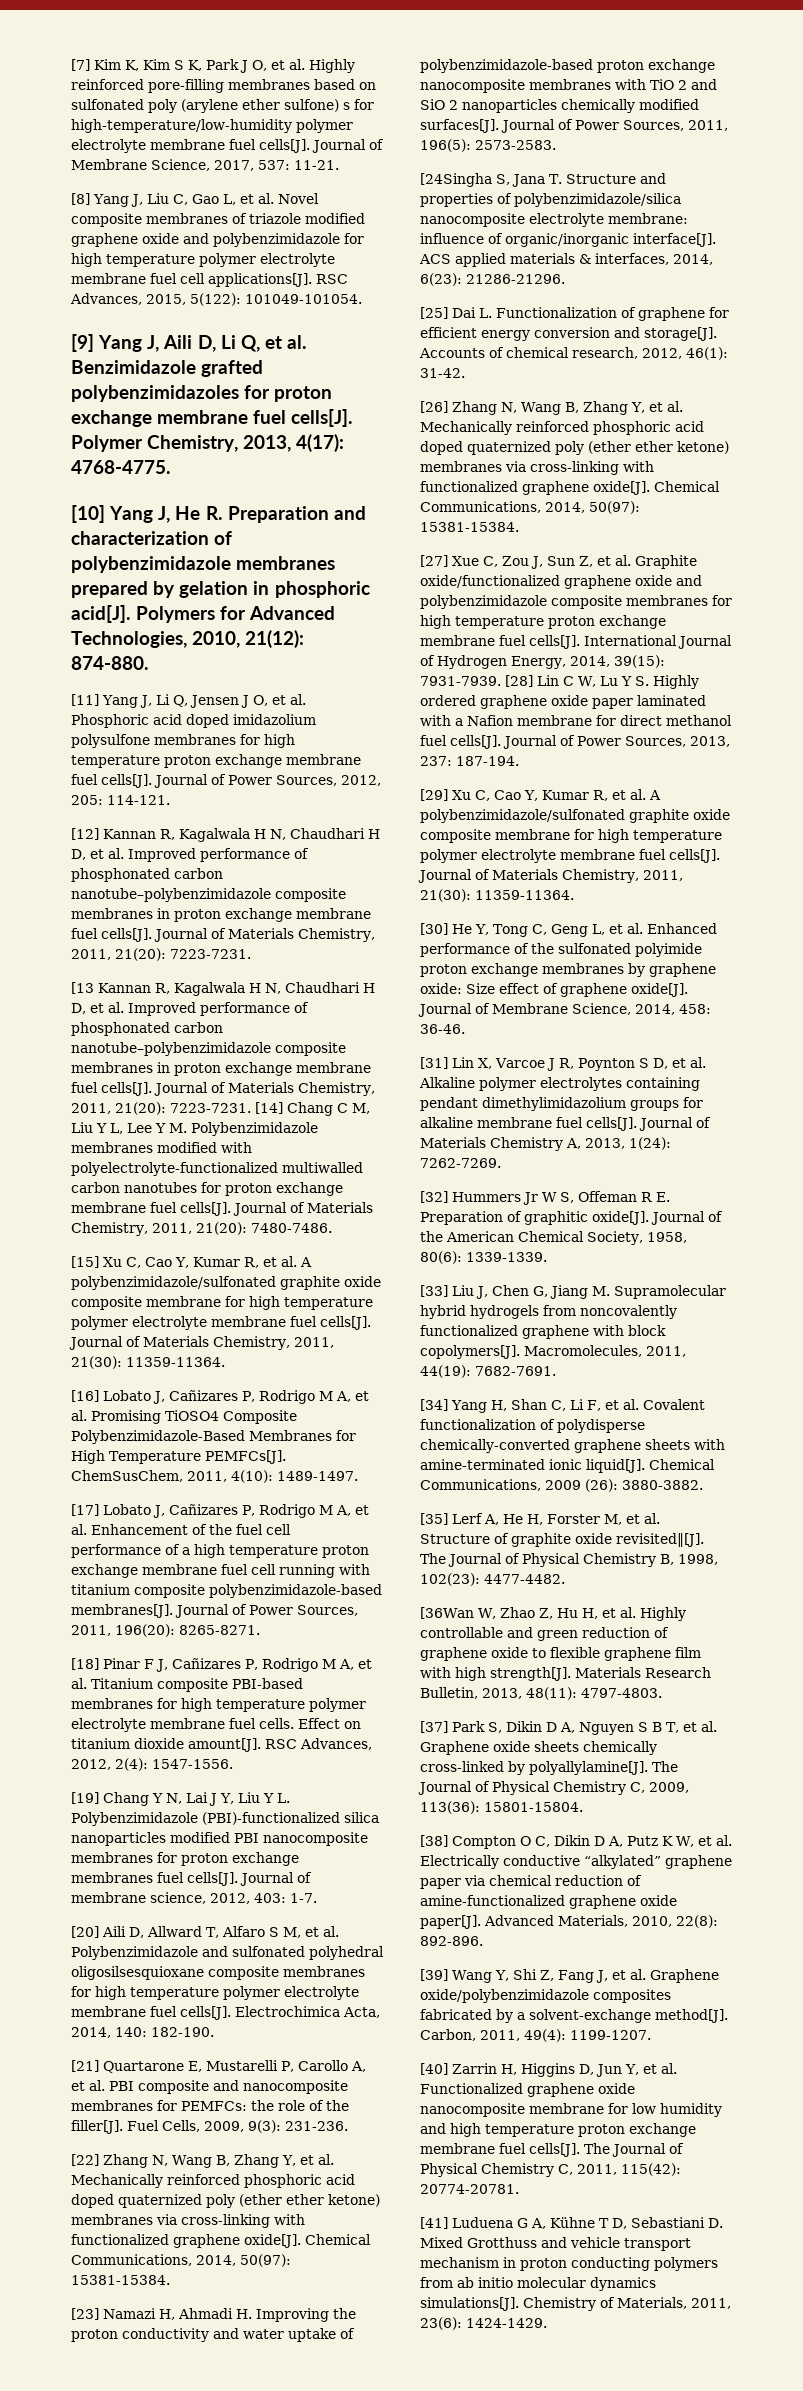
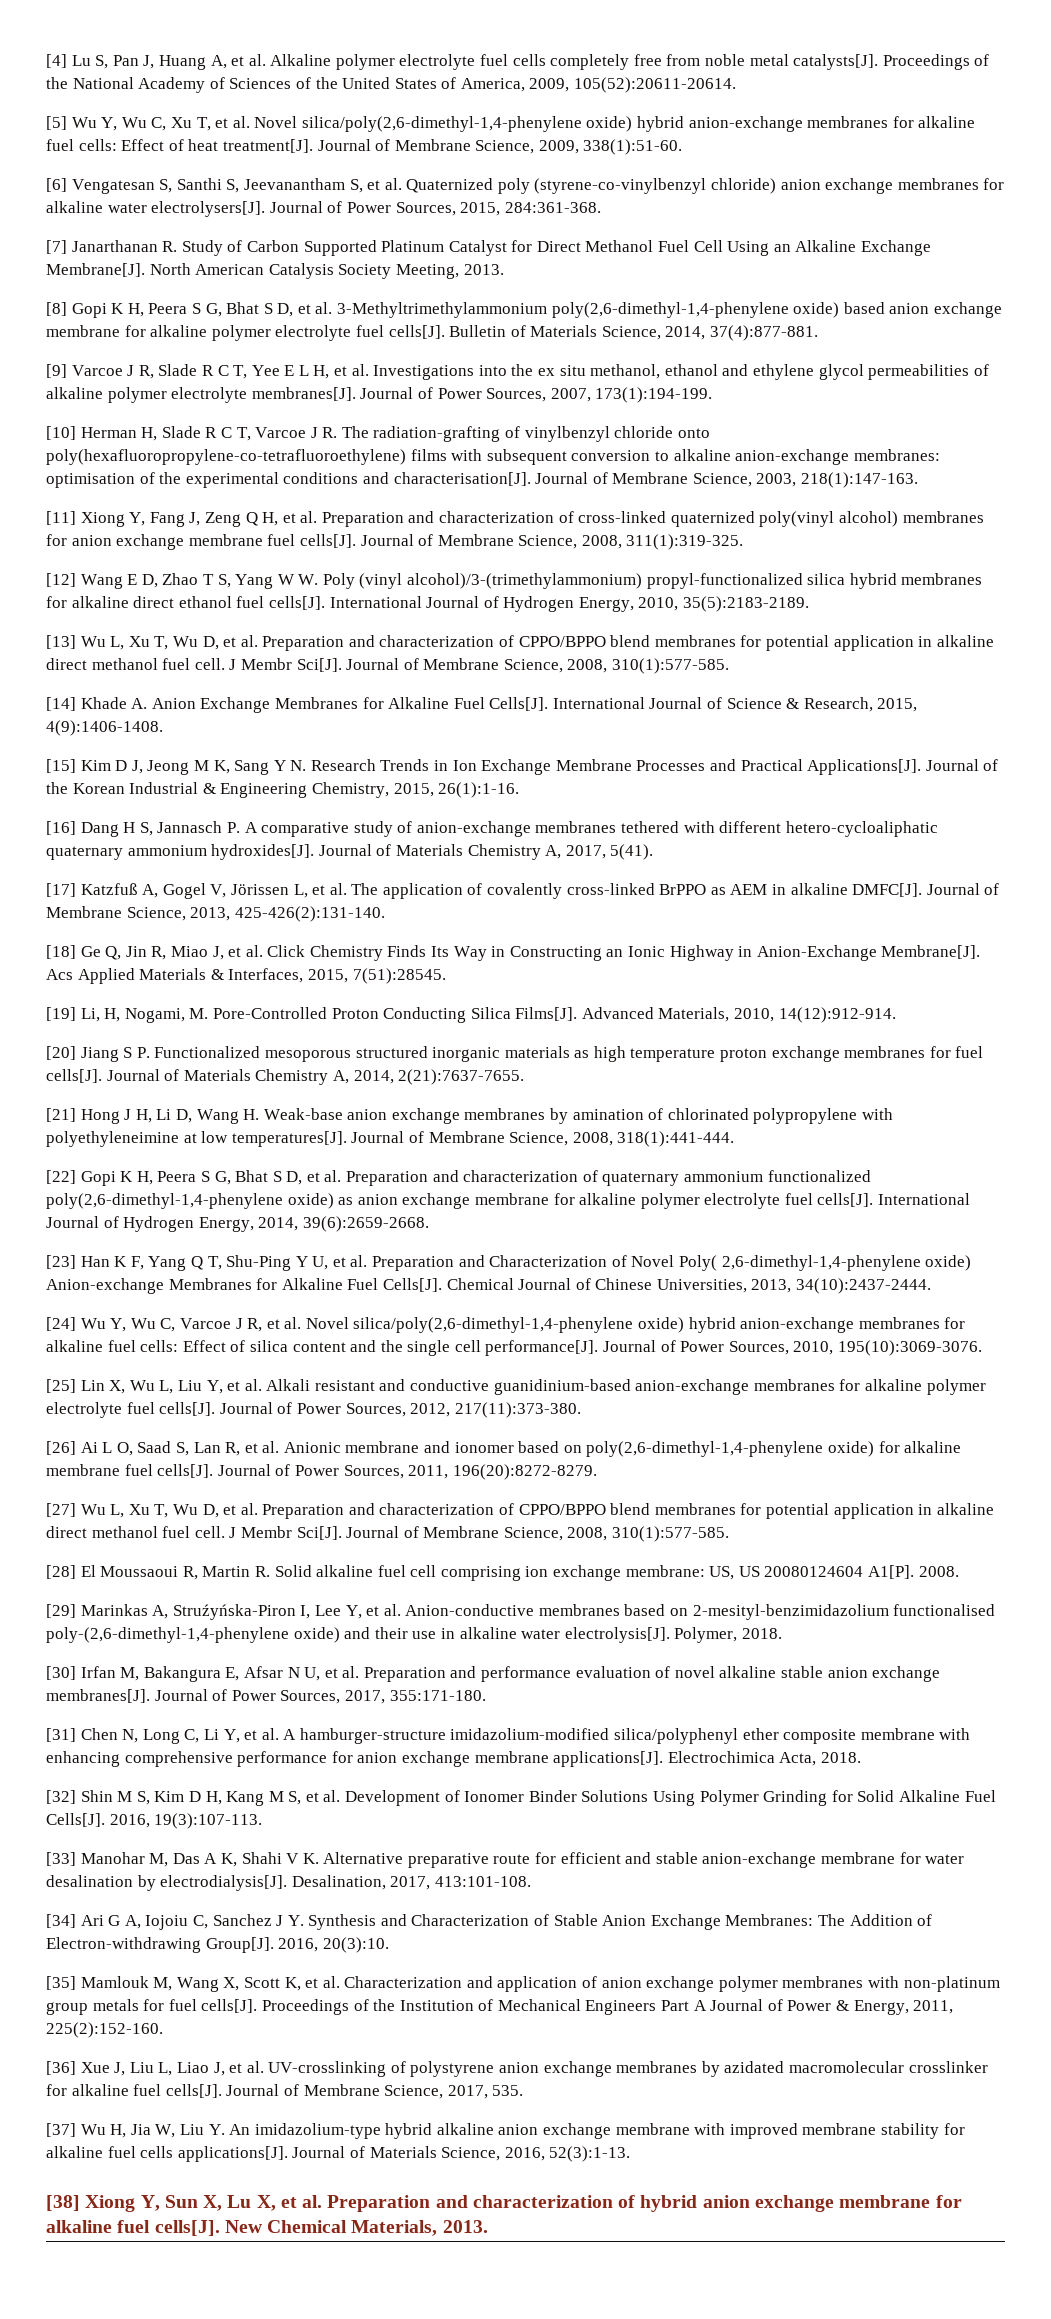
[71,59,355,73] [71,79,376,93] [71,99,374,113] [71,119,353,133] [71,139,146,153] [7] Kim K, Kim S K, Park J O, et al. Highly reinforced pore-filling membranes based on sulfonated poly (arylene ether sulfone) s for high-temperature/low-humidity polymer electrolyte -> [46,54,990,70] [46,77,737,93] [46,116,976,132] [46,139,683,155] [46,178,1005,194] [46,201,601,217] [46,240,932,256] [46,263,504,279] [46,302,1003,318] [46,325,819,341] [46,364,989,380] [46,387,713,403] [46,426,710,442] [46,449,940,465] [46,472,919,488] [46,511,984,527] [46,534,185,550] [4] Lu S, Pan J, Huang A, et al. Alkaline polymer electrolyte fuel cells completely free from noble metal catalysts[J]. Proceedings of the National Academy of Sciences of the United States of America, 2009, 105(52):20611-20614. // [5] Wu Y, Wu C, Xu T, et al. Novel silica/poly(2,6-dimethyl-1,4-phenylene oxide) hybrid anion-exchange membranes for alkaline fuel cells: Effect of heat treatment[J]. Journal of Membrane Science, 2009, 338(1):51-60. // [6] Vengatesan S, Santhi S, Jeevanantham S, et al. Quaternized poly (styrene-co-vinylbenzyl chloride) anion exchange membranes for alkaline water electrolysers[J]. Journal of Power Sources, 2015, 284:361-368. // [7] Janarthanan R. Study of Carbon Supported Platinum Catalyst for Direct Methanol Fuel Cell Using an Alkaline Exchange Membrane[J]. North American Catalysis Society Meeting, 2013. // [8] Gopi K H, Peera S G, Bhat S D, et al. 3-Methyltrimethylammonium poly(2,6-dimethyl-1,4-phenylene oxide) based anion exchange membrane for alkaline polymer electrolyte fuel cells[J]. Bulletin of Materials Science, 2014, 37(4):877-881. // [9] Varcoe J R, Slade R C T, Yee E L H, et al. Investigations into the ex situ methanol, ethanol and ethylene glycol permeabilities of alkaline polymer electrolyte membranes[J]. Journal of Power Sources, 2007, 173(1):194-199. // [10] Herman H, Slade R C T, Varcoe J R. The radiation-grafting of vinylbenzyl chloride onto poly(hexafluoropropylene-co-tetrafluoroethylene) films with subsequent conversion to alkaline anion-exchange membranes: optimisation of the experimental conditions and characterisation[J]. Journal of Membrane Science, 2003, 218(1):147-163. // [11] Xiong Y, Fang J, Zeng Q H, et al. Preparation and characterization of cross-linked quaternized poly(vinyl alcohol) membranes for anion exchange
[214,160,339,171] [71,193,319,207] [71,213,365,227] [71,233,364,247] [71,253,335,267] [71,273,348,287] [70,293,362,306] [71,334,308,352] [71,360,264,377] [71,385,333,402] [71,409,354,427] [71,434,345,452] [71,460,171,474] [71,505,366,523] [71,531,233,545] [71,556,336,573] [71,581,370,598] [71,605,336,623] [71,630,305,648] [71,656,149,670] [71,694,306,708] [71,714,316,728] [71,734,295,748] [71,754,361,768] [71,774,381,788] [71,795,170,805] [71,828,380,842] [71,848,309,862] [71,868,223,882] [71,888,346,902] [71,908,371,922] [71,928,375,942] [71,948,251,961] [71,982,375,996] [71,1002,309,1016] [71,1022,223,1036] [71,1042,346,1056] [71,1062,371,1076] [71,1082,375,1096] [71,1102,370,1116] [71,1122,318,1136] [71,1142,252,1153] [71,1162,363,1176] [71,1182,343,1196] [71,1202,373,1216] [71,1222,332,1236] [71,1256,312,1268] [71,1276,381,1290] [71,1296,373,1310] [71,1316,371,1330] [69,1336,334,1350] [71,1356,225,1369] [71,1390,369,1404] [71,1410,297,1424] [71,1430,356,1444] [71,1450,286,1464] [71,1470,358,1483] [71,1504,369,1518] [71,1524,291,1535] [71,1544,369,1558] [71,1564,370,1578] [71,1584,382,1598] [71,1604,358,1618] [71,1624,260,1637] [71,1658,372,1672] [71,1678,303,1692] [71,1698,366,1712] [71,1718,361,1732] [71,1738,372,1752] [71,1758,233,1771] [71,1792,290,1806] [71,1812,379,1826] [71,1832,368,1846] [71,1852,299,1866] [71,1872,312,1886] [71,1892,317,1904] [71,1926,339,1938] [71,1946,384,1960] [71,1966,365,1980] [71,1986,359,2000] [71,2006,380,2020] [71,2027,214,2038] [71,2060,366,2073] [71,2080,348,2094] [71,2100,349,2111] [71,2120,348,2134] [71,2154,334,2168] [71,2174,355,2188] [71,2194,380,2208] [71,2214,305,2228] [71,2234,371,2248] [71,2254,291,2267] [71,2275,170,2285] [71,2308,356,2322] [71,2328,355,2342] [420,59,715,73] [420,79,717,93] [420,99,699,113] [420,119,728,133] [420,139,556,152] [420,173,666,187] [420,193,681,207] [420,213,688,227] [420,233,716,247] [419,253,713,267] [420,273,565,286] [420,307,729,321] [420,327,717,341] [419,347,728,360] [420,368,465,378] [420,401,683,415] [420,421,704,435] [420,441,729,455] [420,461,654,475] [420,481,720,495] [420,501,640,514] [420,522,519,532] [420,555,697,569] [420,575,702,589] [420,595,732,609] [420,615,666,629] [420,635,495,646] 2017, 537: 11-21. // [8] Yang J, Liu C, Gao L, et al. Novel composite membranes of triazole modified graphene oxide and polybenzimidazole for high temperature polymer electrolyte membrane fuel cell applications[J]. RSC Advances, 2015, 5(122): 101049-101054. // [9] Yang J, Aili D, Li Q, et al. Benzimidazole grafted polybenzimidazoles for proton exchange membrane fuel cells[J]. Polymer Chemistry, 2013, 4(17): 4768-4775. // [10] Yang J, He R. Preparation and characterization of polybenzimidazole membranes prepared by gelation in phosphoric acid[J]. Polymers for Advanced Technologies, 2010, 21(12): 874-880. // [11] Yang J, Li Q, Jensen J O, et al. Phosphoric acid doped imidazolium polysulfone membranes for high temperature proton exchange membrane fuel cells[J]. Journal of Power Sources, 2012, 205: 114-121. // [12] Kannan R, Kagalwala H N, Chaudhari H D, et al. Improved performance of phosphonated carbon nanotube–polybenzimidazole composite membranes in proton exchange membrane fuel cells[J]. Journal of Materials Chemistry, 2011, 21(20): 7223-7231. // [13 Kannan R, Kagalwala H N, Chaudhari H D, et al. Improved performance of phosphonated carbon nanotube–polybenzimidazole composite membranes in proton exchange membrane fuel cells[J]. Journal of Materials Chemistry, 2011, 21(20): 7223-7231. [14] Chang C M, Liu Y L, Lee Y M. Polybenzimidazole membranes modified with polyelectrolyte-functionalized multiwalled carbon nanotubes for proton exchange membrane fuel cells[J]. Journal of Materials Chemistry, 2011, 21(20): 7480-7486. // [15] Xu C, Cao Y, Kumar R, et al. A polybenzimidazole/sulfonated graphite oxide composite membrane for high temperature polymer electrolyte membrane fuel cells[J]. Journal of Materials Chemistry, 2011, 21(30): 11359-11364. // [16] Lobato J, Cañizares P, Rodrigo M A, et al. Promising TiOSO4 Composite Polybenzimidazole‐Based Membranes for High Temperature PEMFCs[J]. ChemSusChem, 2011, 4(10): 1489-1497. // [17] Lobato J, Cañizares P, Rodrigo M A, et al. Enhancement of the fuel cell performance of a high temperature proton exchange membrane fuel cell running with titanium composite polybenzimidazole-based membranes[J]. Journal of Power Sources, 2011, 196(20): 8265-8271. // [18] Pinar F J, Cañizares P, Rodrigo M A, et al. Titanium composite PBI-based membranes for high temperature polymer electrolyte membrane fuel cells. Effect on titanium dioxide amount[J]. RSC Advances, 2012, 2(4): 1547-1556. // [19] Chang Y N, Lai J Y, Liu Y L. Polybenzimidazole (PBI)-functionalized silica nanoparticles modified PBI nanocomposite membranes for proton exchange membranes fuel cells[J]. Journal of membrane science, 2012, 403: 1-7. // [20] Aili D, Allward T, Alfaro S M, et al. Polybenzimidazole and sulfonated polyhedral oligosilsesquioxane composite membranes for high temperature polymer electrolyte membrane fuel cells[J]. Electrochimica Acta, 2014, 140: 182-190. // [21] Quartarone E, Mustarelli P, Carollo A, et al. PBI composite and nanocomposite membranes for PEMFCs: the role of the filler[J]. Fuel Cells, 2009, 9(3): 231-236. // [22] Zhang N, Wang B, Zhang Y, et al. Mechanically reinforced phosphoric acid doped quaternized poly (ether ether ketone) membranes via cross-linking with functionalized graphene oxide[J]. Chemical Communications, 2014, 50(97): 15381-15384. // [23] Namazi H, Ahmadi H. Improving the proton conductivity and water uptake of polybenzimidazole-based proton exchange nanocomposite membranes with TiO 2 and SiO 2 nanoparticles chemically modified surfaces[J]. Journal of Power Sources, 2011, 196(5): 2573-2583. // [24Singha S, Jana T. Structure and properties of polybenzimidazole/silica nanocomposite electrolyte membrane: influence of organic/inorganic interface[J]. ACS applied materials & interfaces, 2014, 6(23): 21286-21296. // [25] Dai L. Functionalization of graphene for efficient energy conversion and storage[J]. Accounts of chemical research, 2012, 46(1): 31-42. // [26] Zhang N, Wang B, Zhang Y, et al. Mechanically reinforced phosphoric acid doped quaternized poly (ether ether ketone) membranes via cross-linking with functionalized graphene oxide[J]. Chemical Communications, 2014, 50(97): 15381-15384. // [27] Xue C, Zou J, Sun Z, et al. Graphite oxide/functionalized graphene oxide and polybenzimidazole composite membranes for high temperature proton exchange membrane -> [581,534,744,550] [46,573,983,589] [46,596,810,612] [46,635,994,651] [46,658,730,674] [46,697,918,713] [46,720,163,736] [46,759,999,775] [46,782,520,798] [46,821,938,837] [46,844,654,860] [46,883,1000,899] [46,906,385,922] [46,945,981,961] [46,968,446,984] [46,1007,896,1023] [46,1046,984,1062] [46,1069,525,1085] [46,1108,894,1124] [46,1131,735,1147] [46,1170,871,1186] [46,1193,781,1209] 2008, 311(1):319-325. // [12] Wang E D, Zhao T S, Yang W W. Poly (vinyl alcohol)/3-(trimethylammonium) propyl-functionalized silica hybrid membranes for alkaline direct ethanol fuel cells[J]. International Journal of Hydrogen Energy, 2010, 35(5):2183-2189. // [13] Wu L, Xu T, Wu D, et al. Preparation and characterization of CPPO/BPPO blend membranes for potential application in alkaline direct methanol fuel cell. J Membr Sci[J]. Journal of Membrane Science, 2008, 310(1):577-585. // [14] Khade A. Anion Exchange Membranes for Alkaline Fuel Cells[J]. International Journal of Science & Research, 2015, 4(9):1406-1408. // [15] Kim D J, Jeong M K, Sang Y N. Research Trends in Ion Exchange Membrane Processes and Practical Applications[J]. Journal of the Korean Industrial & Engineering Chemistry, 2015, 26(1):1-16. // [16] Dang H S, Jannasch P. A comparative study of anion-exchange membranes tethered with different hetero-cycloaliphatic quaternary ammonium hydroxides[J]. Journal of Materials Chemistry A, 2017, 5(41). // [17] Katzfuß A, Gogel V, Jörissen L, et al. The application of covalently cross-linked BrPPO as AEM in alkaline DMFC[J]. Journal of Membrane Science, 2013, 425-426(2):131-140. // [18] Ge Q, Jin R, Miao J, et al. Click Chemistry Finds Its Way in Constructing an Ionic Highway in Anion-Exchange Membrane[J]. Acs Applied Materials & Interfaces, 2015, 7(51):28545. // [19] Li, H, Nogami, M. Pore‐Controlled Proton Conducting Silica Films[J]. Advanced Materials, 2010, 14(12):912-914. // [20] Jiang S P. Functionalized mesoporous structured inorganic materials as high temperature proton exchange membranes for fuel cells[J]. Journal of Materials Chemistry A, 2014, 2(21):7637-7655. // [21] Hong J H, Li D, Wang H. Weak-base anion exchange membranes by amination of chlorinated polypropylene with polyethyleneimine at low temperatures[J]. Journal of Membrane Science, 2008, 318(1):441-444. // [22] Gopi K H, Peera S G, Bhat S D, et al. Preparation and characterization of quaternary ammonium functionalized poly(2,6-dimethyl-1,4-phenylene oxide) as anion exchange membrane for alkaline polymer electrolyte
[613,655,665,668] [420,675,699,689] [420,695,706,709] [420,715,732,726] [420,735,730,749] [420,756,519,766] [420,789,661,801] [420,809,730,823] [420,829,722,843] [420,849,720,863] [418,869,683,883] [420,889,574,902] [420,923,717,937] [420,943,702,957] [420,963,716,977] [420,983,688,997] [418,1003,711,1017] [420,1024,465,1034] [420,1057,706,1071] [419,1077,700,1091] [420,1097,679,1111] 39(15): 7931-7939. [28] Lin C W, Lu Y S. Highly ordered graphene oxide paper laminated with a Nafion membrane for direct methanol fuel cells[J]. Journal of Power Sources, 2013, 237: 187-194. // [29] Xu C, Cao Y, Kumar R, et al. A polybenzimidazole/sulfonated graphite oxide composite membrane for high temperature polymer electrolyte membrane fuel cells[J]. Journal of Materials Chemistry, 2011, 21(30): 11359-11364. // [30] He Y, Tong C, Geng L, et al. Enhanced performance of the sulfonated polyimide proton exchange membranes by graphene oxide: Size effect of graphene oxide[J]. Journal of Membrane Science, 2014, 458: 36-46. // [31] Lin X, Varcoe J R, Poynton S D, et al. Alkaline polymer electrolytes containing pendant dimethylimidazolium groups -> [302,1216,429,1232] [46,1255,972,1271] [46,1278,932,1294] [46,1317,966,1333] [46,1340,983,1356] [46,1379,986,1395] [46,1402,581,1418] [46,1441,875,1457] 39(6):2659-2668. // [23] Han K F, Yang Q T, Shu-Ping Y U, et al. Preparation and Characterization of Novel Poly( 2,6-dimethyl-1,4-phenylene oxide) Anion-exchange Membranes for Alkaline Fuel Cells[J]. Chemical Journal of Chinese Universities, 2013, 34(10):2437-2444. // [24] Wu Y, Wu C, Varcoe J R, et al. Novel silica/poly(2,6-dimethyl-1,4-phenylene oxide) hybrid anion-exchange membranes for alkaline fuel cells: Effect of silica content and the single cell performance[J]. Journal of Power Sources, 2010, 195(10):3069-3076. // [25] Lin X, Wu L, Liu Y, et al. Alkali resistant and conductive guanidinium-based anion-exchange membranes for alkaline polymer electrolyte fuel cells[J]. Journal of Power Sources, 2012, 217(11):373-380. // [26] Ai L O, Saad S, Lan R, et al. Anionic membrane and ionomer based on poly(2,6-dimethyl-1,4-phenylene oxide)
[420,1137,671,1151] [420,1158,501,1168] [420,1191,670,1205] [420,1211,723,1225] [420,1231,687,1245] [420,1251,547,1264] [420,1285,726,1299] [420,1305,677,1319] [420,1325,666,1339] [420,1345,686,1359] [420,1365,556,1378] [420,1399,705,1413] [420,1419,645,1433] [420,1439,725,1453] [420,1459,715,1473] [420,1479,703,1492] [420,1513,660,1525] [420,1533,704,1547] [420,1553,718,1567] [420,1573,565,1586] [420,1607,686,1621] [420,1627,669,1641] [420,1647,701,1661] [420,1667,711,1681] [420,1687,662,1700] [420,1721,717,1735] [420,1741,657,1755] [420,1761,678,1775] [418,1781,689,1795] [420,1801,583,1814] [420,1835,732,1849] [420,1855,732,1869] [420,1875,642,1889] [420,1895,677,1909] [420,1915,718,1929] [420,1936,483,1946] [420,1969,719,1983] [420,1989,671,2003] [420,2009,728,2023] [420,2029,651,2042] [420,2063,677,2077] [420,2083,635,2097] [420,2103,722,2117] [420,2123,696,2137] [420,2143,684,2157] [420,2163,681,2177] [420,2184,519,2194] [420,2217,723,2229] [420,2237,691,2251] [420,2257,718,2271] [420,2277,656,2291] [420,2297,731,2311] [420,2317,547,2330] Materials Chemistry A, 2013, 1(24): 7262-7269. // [32] Hummers Jr W S, Offeman R E. Preparation of graphitic oxide[J]. Journal of the American Chemical Society, 1958, 80(6): 1339-1339. // [33] Liu J, Chen G, Jiang M. Supramolecular hybrid hydrogels from noncovalently functionalized graphene with block copolymers[J]. Macromolecules, 2011, 44(19): 7682-7691. // [34] Yang H, Shan C, Li F, et al. Covalent functionalization of polydisperse chemically-converted graphene sheets with amine-terminated ionic liquid[J]. Chemical Communications, 2009 (26): 3880-3882. // [35] Lerf A, He H, Forster M, et al. Structure of graphite oxide revisited‖[J]. The Journal of Physical Chemistry B, 1998, 102(23): 4477-4482. // [36Wan W, Zhao Z, Hu H, et al. Highly controllable and green reduction of graphene oxide to flexible graphene film with high strength[J]. Materials Research Bulletin, 2013, 48(11): 4797-4803. // [37] Park S, Dikin D A, Nguyen S B T, et al. Graphene oxide sheets chemically cross-linked by polyallylamine[J]. The Journal of Physical Chemistry C, 2009, 113(36): 15801-15804. // [38] Compton O C, Dikin D A, Putz K W, et al. Electrically conductive “alkylated” graphene paper via chemical reduction of amine‐functionalized graphene oxide paper[J]. Advanced Materials, 2010, 22(8): 892-896. // [39] Wang Y, Shi Z, Fang J, et al. Graphene oxide/polybenzimidazole composites fabricated by a solvent-exchange method[J]. Carbon, 2011, 49(4): 1199-1207. // [40] Zarrin H, Higgins D, Jun Y, et al. Functionalized graphene oxide nanocomposite membrane for low humidity and high temperature proton exchange membrane fuel cells[J]. The Journal of Physical Chemistry C, 2011, 115(42): 20774-20781. // [41] Luduena G A, Kühne T D, Sebastiani D. Mixed Grotthuss and vehicle transport mechanism in proton conducting polymers from ab initio molecular dynamics simulations[J]. Chemistry of Materials, 2011, 23(6): 1424-1429. -> [294,1464,597,1480] [46,1503,994,1519] [46,1526,730,1542] [46,1565,959,1581] [46,1604,996,1620] [46,1627,782,1643] [46,1666,941,1682] [46,1689,486,1704] [46,1728,971,1744] [46,1751,861,1767] [46,1790,996,1806] [46,1813,263,1829] [46,1852,965,1868] [46,1875,531,1891] [46,1914,933,1930] [46,1937,389,1953] [46,1976,1000,1992] [46,1999,954,2015] [46,2022,163,2038] [46,2061,988,2077] [46,2084,524,2099] [46,2123,965,2139] [46,2146,631,2162] [46,2195,962,2212] [46,2220,488,2236] Power Sources, 2011, 196(20):8272-8279. // [27] Wu L, Xu T, Wu D, et al. Preparation and characterization of CPPO/BPPO blend membranes for potential application in alkaline direct methanol fuel cell. J Membr Sci[J]. Journal of Membrane Science, 2008, 310(1):577-585. // [28] El Moussaoui R, Martin R. Solid alkaline fuel cell comprising ion exchange membrane: US, US 20080124604 A1[P]. 2008. // [29] Marinkas A, Struźyńska-Piron I, Lee Y, et al. Anion-conductive membranes based on 2-mesityl-benzimidazolium functionalised poly-(2,6-dimethyl-1,4-phenylene oxide) and their use in alkaline water electrolysis[J]. Polymer, 2018. // [30] Irfan M, Bakangura E, Afsar N U, et al. Preparation and performance evaluation of novel alkaline stable anion exchange membranes[J]. Journal of Power Sources, 2017, 355:171-180. // [31] Chen N, Long C, Li Y, et al. A hamburger-structure imidazolium-modified silica/polyphenyl ether composite membrane with enhancing comprehensive performance for anion exchange membrane applications[J]. Electrochimica Acta, 2018. // [32] Shin M S, Kim D H, Kang M S, et al. Development of Ionomer Binder Solutions Using Polymer Grinding for Solid Alkaline Fuel Cells[J]. 2016, 19(3):107-113. // [33] Manohar M, Das A K, Shahi V K. Alternative preparative route for efficient and stable anion-exchange membrane for water desalination by electrodialysis[J]. Desalination, 2017, 413:101-108. // [34] Ari G A, Iojoiu C, Sanchez J Y. Synthesis and Characterization of Stable Anion Exchange Membranes: The Addition of Electron-withdrawing Group[J]. 2016, 20(3):10. // [35] Mamlouk M, Wang X, Scott K, et al. Characterization and application of anion exchange polymer membranes with non-platinum group metals for fuel cells[J]. Proceedings of the Institution of Mechanical Engineers Part A Journal of Power & Energy, 2011, 225(2):152-160. // [36] Xue J, Liu L, Liao J, et al. UV-crosslinking of polystyrene anion exchange membranes by azidated macromolecular crosslinker for alkaline fuel cells[J]. Journal of Membrane Science, 2017, 535. // [37] Wu H, Jia W, Liu Y. An imidazolium-type hybrid alkaline anion exchange membrane with improved membrane stability for alkaline fuel cells applications[J]. Journal of Materials Science, 2016, 52(3):1-13. // [38] Xiong Y, Sun X, Lu X, et al. Preparation and characterization of hybrid anion exchange membrane for alkaline fuel cells[J]. New Chemical Materials, 2013.

